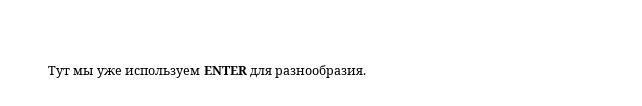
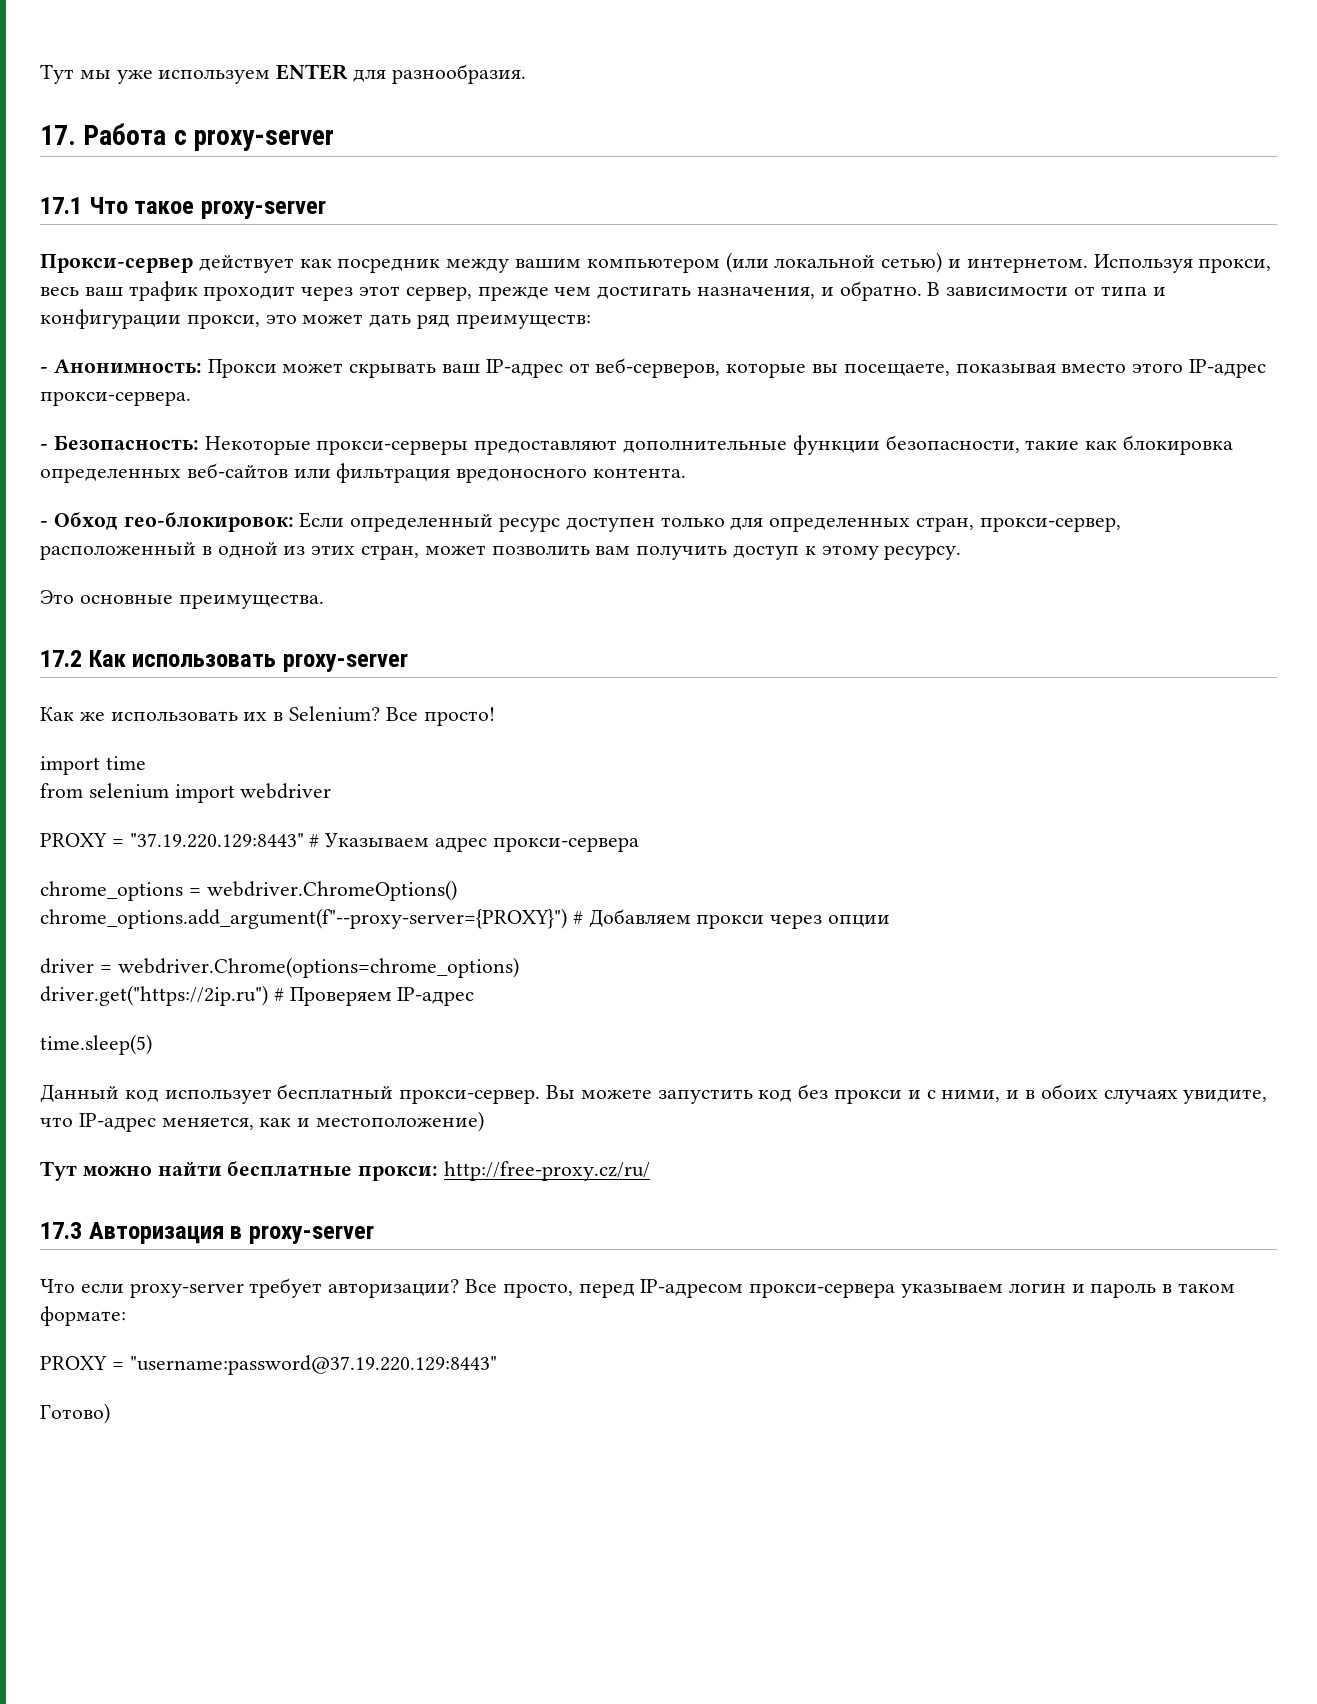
(367, 71) none -> [40,123,335,151] [40,197,326,219] [40,252,1272,273] [40,281,1166,301] [40,309,591,329] [40,358,1267,378] [40,391,191,406] [40,435,1234,455] [40,463,687,483] [40,512,1121,532] [40,542,962,560] [40,590,324,609] [40,650,408,672] [40,706,495,726] [40,756,146,775] [40,783,332,803] [40,833,639,852] [40,880,457,901] [40,908,891,929] [40,957,519,978] [40,985,475,1006] [40,1034,152,1055] [40,1084,1268,1104] [40,1111,485,1132] [40,1161,651,1181] [40,1222,374,1244] [40,1278,1236,1298] [40,1306,126,1326] [40,1355,497,1375] [40,1403,110,1424] // 17. Работа с proxy-server // 17.1 Что такое proxy-server // Прокси-сервер действует как посредник между вашим компьютером (или локальной сетью) и интернетом. Используя прокси, весь ваш трафик проходит через этот сервер, прежде чем достигать назначения, и обратно. В зависимости от типа и конфигурации прокси, это может дать ряд преимуществ: // - Анонимность: Прокси может скрывать ваш IP-адрес от веб-серверов, которые вы посещаете, показывая вместо этого IP-адрес прокси-сервера. // - Безопасность: Некоторые прокси-серверы предоставляют дополнительные функции безопасности, такие как блокировка определенных веб-сайтов или фильтрация вредоносного контента. // - Обход гео-блокировок: Если определенный ресурс доступен только для определенных стран, прокси-сервер, расположенный в одной из этих стран, может позволить вам получить доступ к этому ресурсу. // Это основные преимущества. // 17.2 Как использовать proxy-server // Как же использовать их в Selenium? Все просто! // import time // from selenium import webdriver // PROXY = "37.19.220.129:8443" # Указываем адрес прокси-сервера // chrome_options = webdriver.ChromeOptions() // chrome_options.add_argument(f"--proxy-server={PROXY}") # Добавляем прокси через опции // driver = webdriver.Chrome(options=chrome_options) // driver.get("https://2ip.ru") # Проверяем IP-адрес // time.sleep(5) // Данный код использует бесплатный прокси-сервер. Вы можете запустить код без прокси и с ними, и в обоих случаях увидите, что IP-адрес меняется, как и местоположение) // Тут можно найти бесплатные прокси: http://free-proxy.cz/ru/ // 17.3 Авторизация в proxy-server // Что если proxy-server требует авторизации? Все просто, перед IP-адресом прокси-сервера указываем логин и пароль в таком формате: // PROXY = "username:password@37.19.220.129:8443" // Готово)

